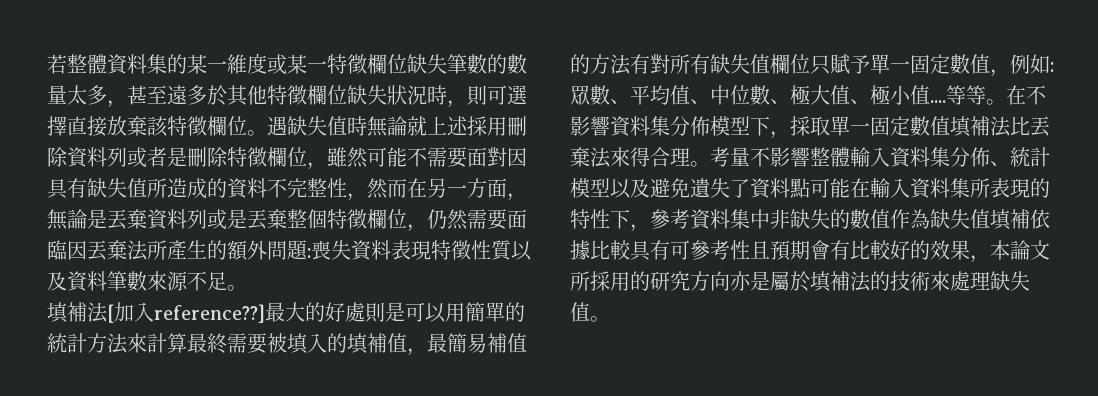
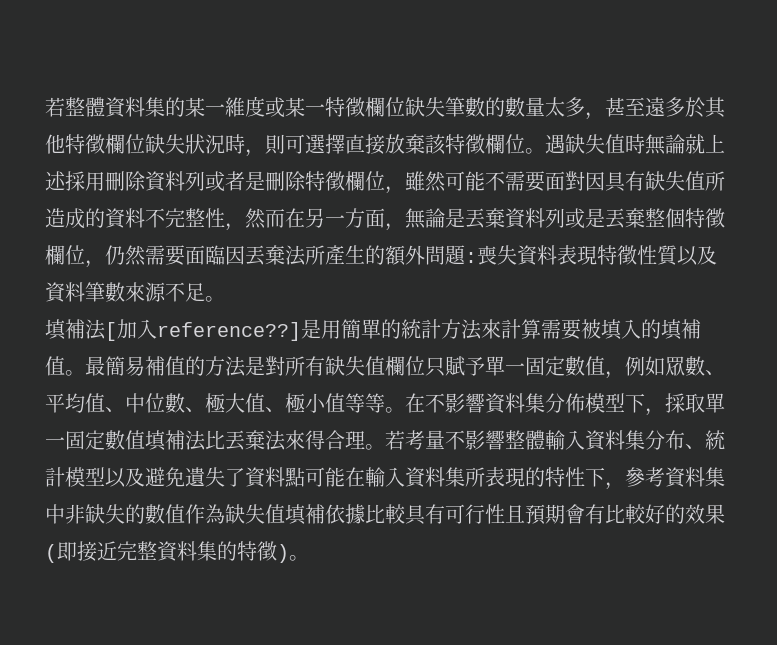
[265,302,446,323] 最大的好處則是可以 -> [301,319,321,339] 是
[187,333,227,354] 最終 -> (541, 329) none
[407,348,427,356] ， -> [65,370,85,376] 。
[630,54,650,74] 有 -> [245,356,265,376] 是
[1050,62,1054,72] : -> (665, 366) none
[930,100,946,103] .... -> (345, 403) none
(710, 164) none -> [385,430,405,450] 若
[970,147,990,167] 佈 -> [665,430,685,450] 布
[690,240,730,260] 參考 -> [465,504,485,524] 行
[970,240,1050,263] [570,271,1030,292] [570,302,590,322] ，本論文所採用的研究方向亦是屬於填補法的技術來處理缺失值 -> [45,541,289,563] (即接近完整資料集的特徵)

